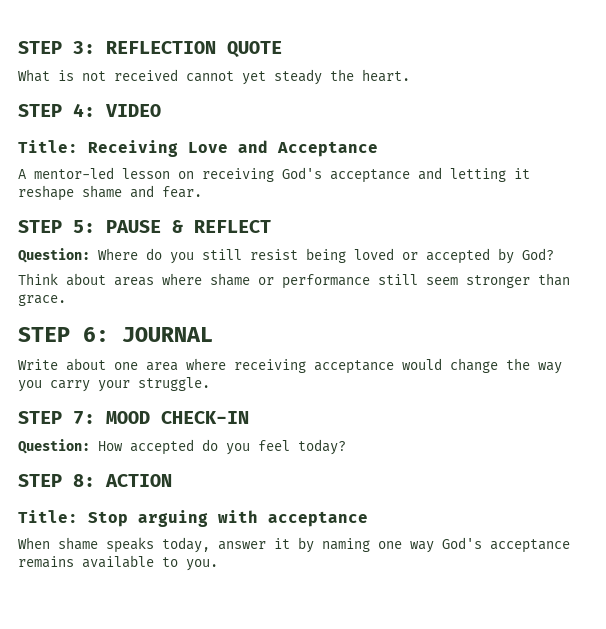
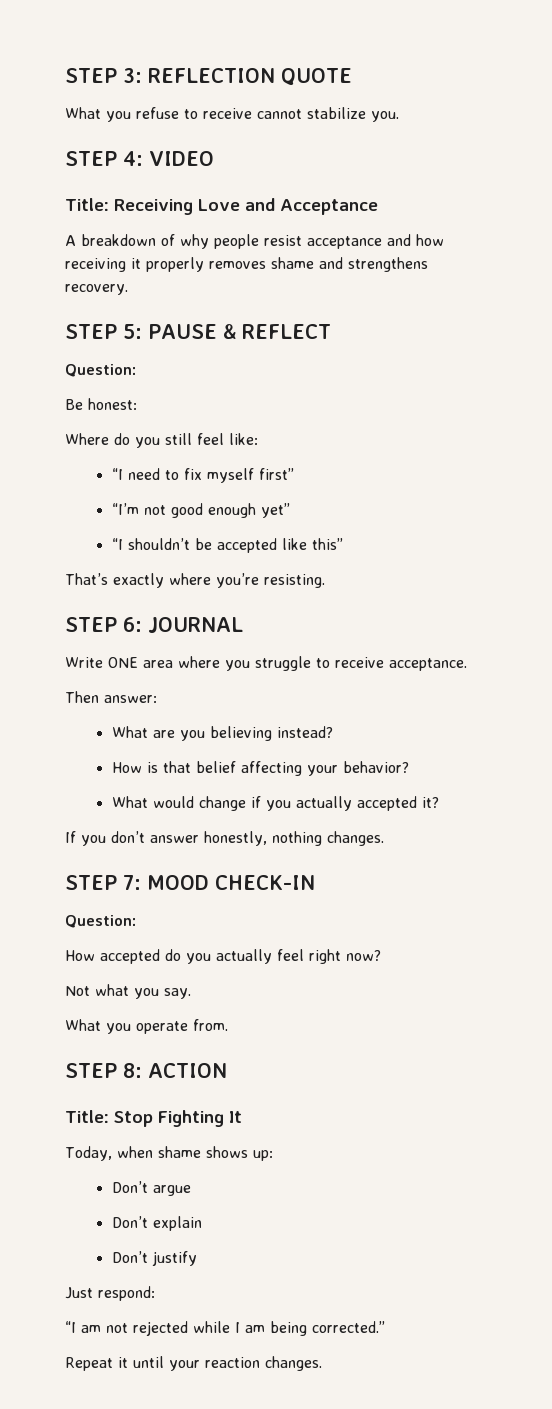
[58,69,410,85] is not received cannot yet steady the heart. -> [106,107,399,122] you refuse to receive cannot stabilize you.
[34,167,530,183] [18,185,202,201] mentor-led lesson on receiving God's acceptance and letting it reshape shame and fear. -> [81,234,444,249] [65,257,428,272] [65,284,128,295] breakdown of why people resist acceptance and how receiving it properly removes shame and strengthens recovery.
(90, 255) none -> [65,398,137,410] // Be honest: //
[250,248,554,264] [18,273,570,289] [18,294,66,306] [18,327,213,342] [18,358,562,374] [18,377,210,392] resist being loved or accepted by God? // Think about areas where shame or performance still seem stronger than grace. // STEP 6: JOURNAL // Write about one area where receiving acceptance would change the way you carry your struggle. -> [197,433,258,445] [111,468,294,483] [111,503,290,518] [111,538,343,553] [65,573,325,588] [65,617,243,633] [65,656,467,671] [65,691,157,703] [111,726,333,741] [111,761,409,776] [111,796,439,811] [65,831,384,846] feel like: // “I need to fix myself first” // “I’m not good enough yet” // “I shouldn’t be accepted like this” // That’s exactly where you’re resisting. // STEP 6: JOURNAL // Write ONE area where you struggle to receive acceptance. // Then answer: // What are you believing instead? // How is that belief affecting your behavior? // What would change if you actually accepted it? // If you don’t answer honestly, nothing changes.
(90, 446) none -> (136, 921) //
[258,439,346,455] feel today? -> [216,949,381,964] [65,984,191,999] [65,1019,228,1034] actually feel right now? // Not what you say. // What you operate from.
[138,510,368,527] [18,537,570,553] [18,555,218,571] arguing with acceptance // When shame speaks today, answer it by naming one way God's acceptance remains available to you. -> [158,1110,242,1127] [65,1146,273,1161] [111,1181,191,1196] [111,1216,202,1231] [111,1251,197,1266] [65,1286,155,1301] [65,1321,385,1336] [65,1356,322,1371] Fighting It // Today, when shame shows up: // Don’t argue // Don’t explain // Don’t justify // Just respond: // “I am not rejected while I am being corrected.” // Repeat it until your reaction changes.

